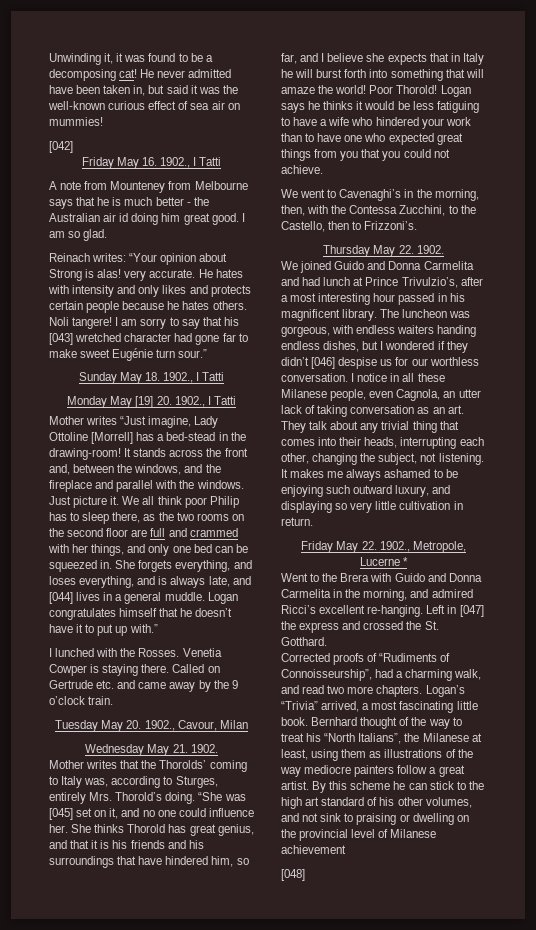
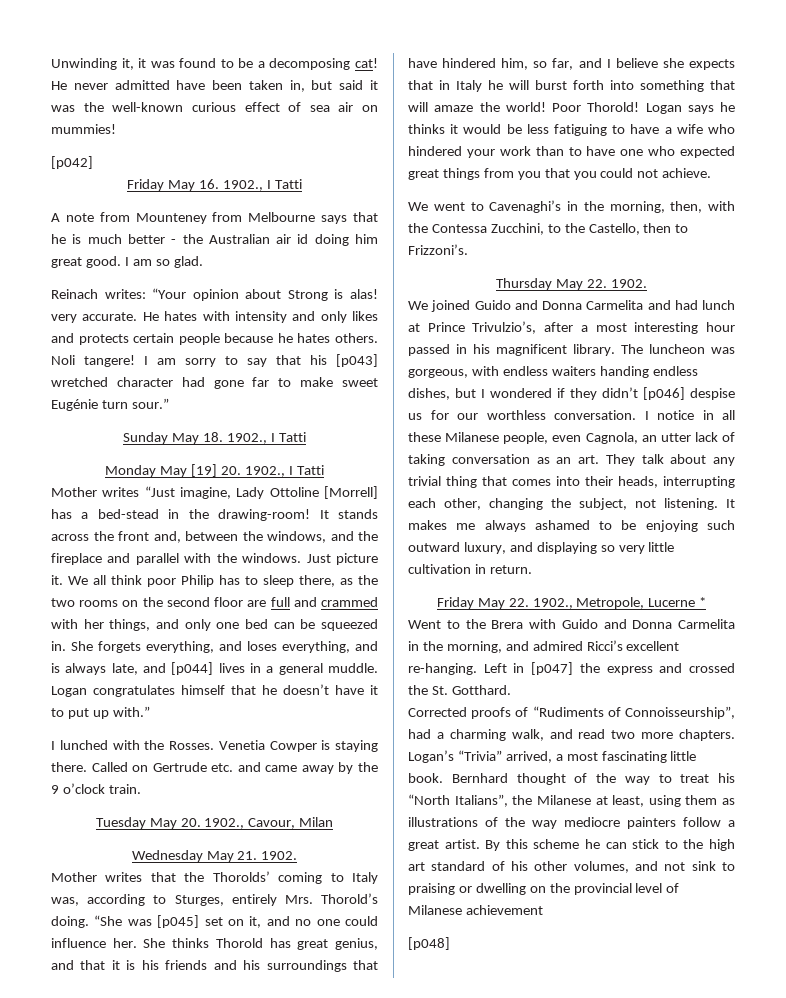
[49,141,73,153] [042] -> [51,156,93,169] [p042]
[49,333,73,345] [043] -> [336,354,378,367] [p043]
[49,592,73,604] [044] -> [171,662,214,675] [p044]
[49,808,73,820] [045] -> [157,915,200,928] [p045]
[311,357,336,369] [046] -> [643,387,685,400] [p046]
[459,605,484,617] [047] -> [531,662,574,675] [p047]
[281,869,305,881] [048] -> [408,937,450,950] [p048]

